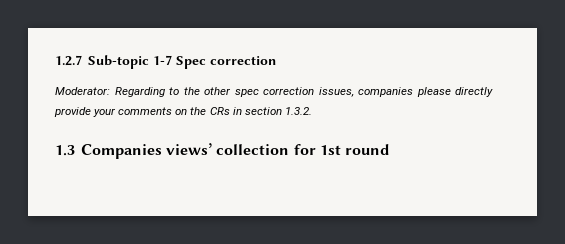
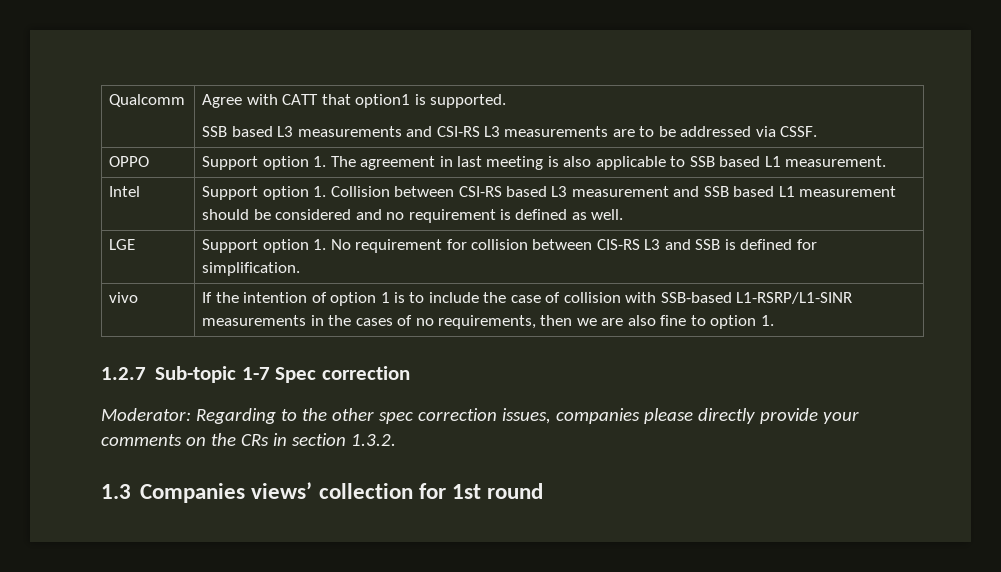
(55, 60) none -> [109,94,186,107] [202,94,507,108] [202,126,818,137] [109,156,150,167] [202,156,887,170] [109,186,141,197] [202,186,897,200] [202,209,624,223] [109,239,136,250] [202,239,817,253] [202,262,301,276] [109,292,139,303] [202,292,853,306] [202,315,774,329] Qualcomm | Agree with CATT that option1 is supported. // SSB based L3 measurements and CSI-RS L3 measurements are to be addressed via CSSF. // OPPO | Support option 1. The agreement in last meeting is also applicable to SSB based L1 measurement. // Intel | Support option 1. Collision between CSI-RS based L3 measurement and SSB based L1 measurement should be considered and no requirement is defined as well. // LGE | Support option 1. No requirement for collision between CIS-RS L3 and SSB is defined for simplification. // vivo | If the intention of option 1 is to include the case of collision with SSB-based L1-RSRP/L1-SINR measurements in the cases of no requirements, then we are also fine to option 1. //

